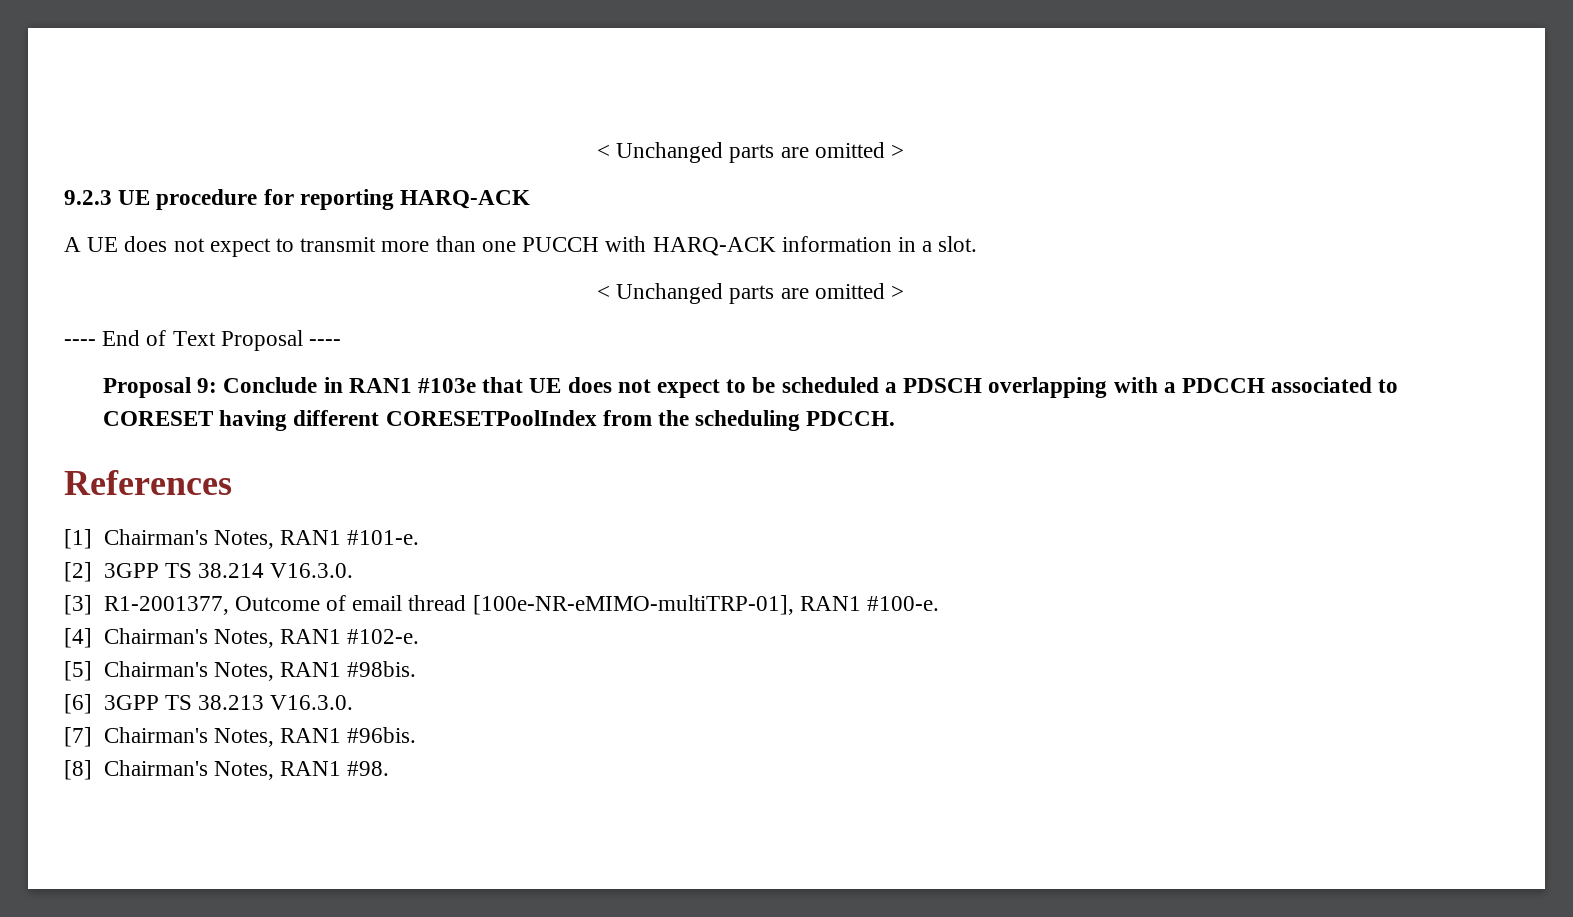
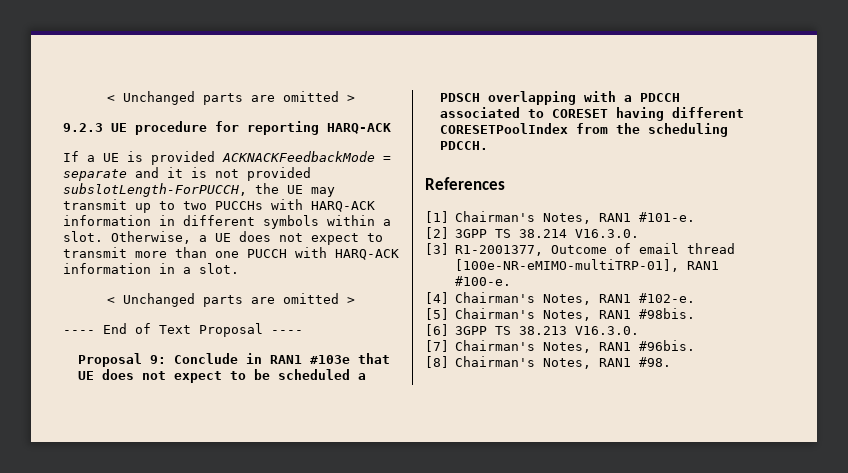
[64,237,81,252] A -> [63,151,391,165] [63,167,311,181] [63,183,335,197] [63,199,375,213] [63,215,391,229] [63,231,207,244] If a UE is provided ACKNACKFeedbackMode = separate and it is not provided subslotLength-ForPUCCH, the UE may transmit up to two PUCCHs with HARQ-ACK information in different symbols within a slot. Otherwise, a

